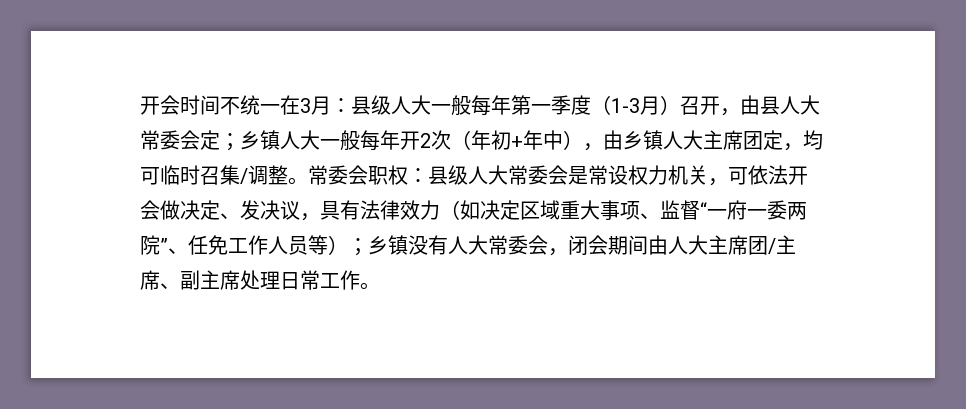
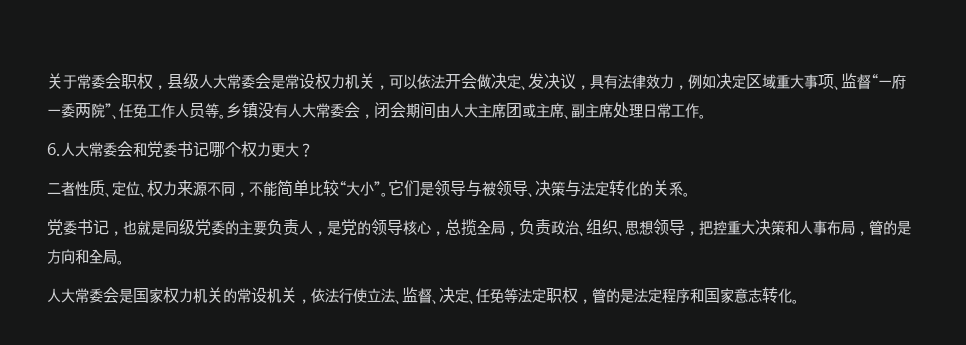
[140,95,820,116] [140,130,823,151] [140,165,308,185] 开会时间不统一在3月：县级人大一般每年第一季度（1-3月）召开，由县人大常委会定；乡镇人大一般每年开2次（年初+年中），由乡镇人大主席团定，均可临时召集/调整。 -> [47,73,77,89] 关于
[408,168,428,183] ： -> [153,85,167,90] ，
(748, 176) none -> [403,74,417,89] 以
[440,200,460,220] （ -> [674,74,702,90] ，例
[328,235,368,256] ）； -> [219,114,226,119] 。
[768,238,776,254] / -> [522,103,536,118] 或
(380, 286) none -> [47,141,313,158] [47,180,690,197] [47,219,911,236] [47,249,124,265] [47,287,799,304] // 6.人大常委会和党委书记哪个权力更大？ // 二者性质、定位、权力来源不同，不能简单比较“大小”。它们是领导与被领导、决策与法定转化的关系。 // 党委书记，也就是同级党委的主要负责人，是党的领导核心，总揽全局，负责政治、组织、思想领导，把控重大决策和人事布局，管的是方向和全局。 // 人大常委会是国家权力机关的常设机关，依法行使立法、监督、决定、任免等法定职权，管的是法定程序和国家意志转化。

